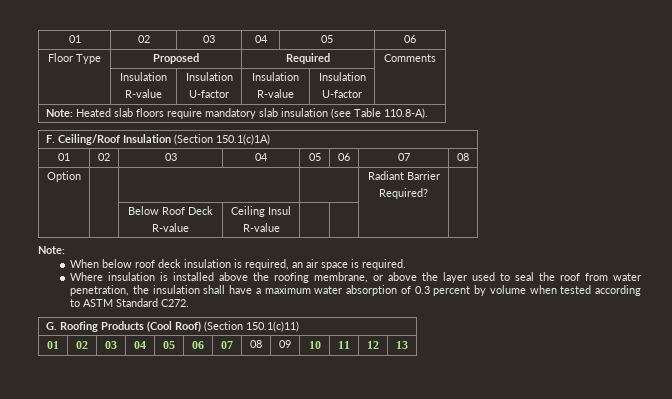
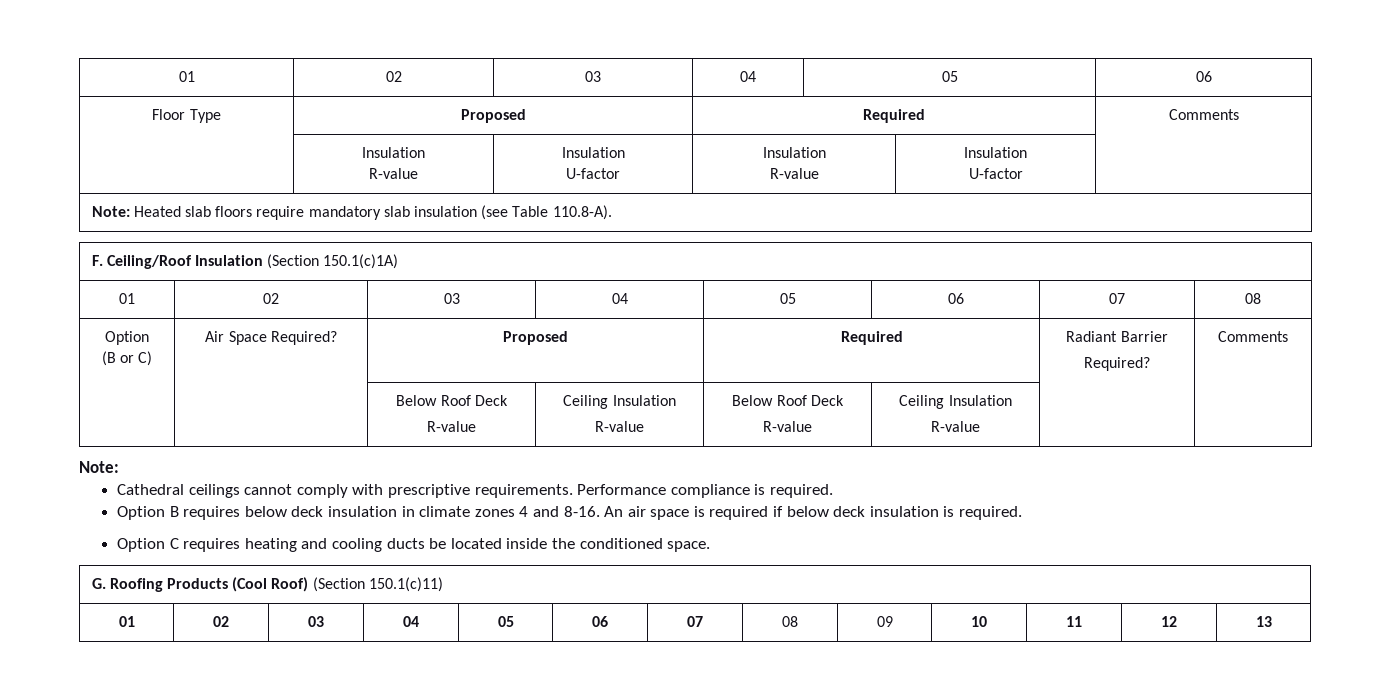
(81, 176) | | | -> [101,351,153,366] [205,331,337,345] [503,331,568,345] [840,331,903,345] // (B or C) | Air Space Required? | Proposed | Required
[128,206,213,215] [152,223,189,232] [231,206,291,217] [242,223,280,232] [38,246,65,254] [70,259,407,270] [70,272,642,283] [70,285,641,296] [70,298,190,307] // | | Below Roof Deck // R-value | Ceiling Insul // R-value | | | | // Note: // When below roof deck insulation is required, an air space is required. // Where insulation is installed above the roofing membrane, or above the layer used to seal the roof from water penetration, the insulation shall have a maximum water absorption of 0.3 percent by volume when tested according to ASTM Standard C272. -> [1218,331,1288,342] [396,395,508,406] [427,421,477,432] [563,395,676,409] [595,421,644,432] [732,395,844,406] [763,421,812,432] [899,395,1012,409] [931,421,980,432] [79,461,119,473] [117,484,833,498] [117,506,1023,520] [117,538,711,552] Comments // | | Below Roof Deck // R-value | Ceiling Insulation // R-value | Below Roof Deck // R-value | Ceiling Insulation // R-value | | // Note: // Cathedral ceilings cannot comply with prescriptive requirements. Performance compliance is required. // Option B requires below deck insulation in climate zones 4 and 8-16. An air space is required if below deck insulation is required. // Option C requires heating and cooling ducts be located inside the conditioned space.

